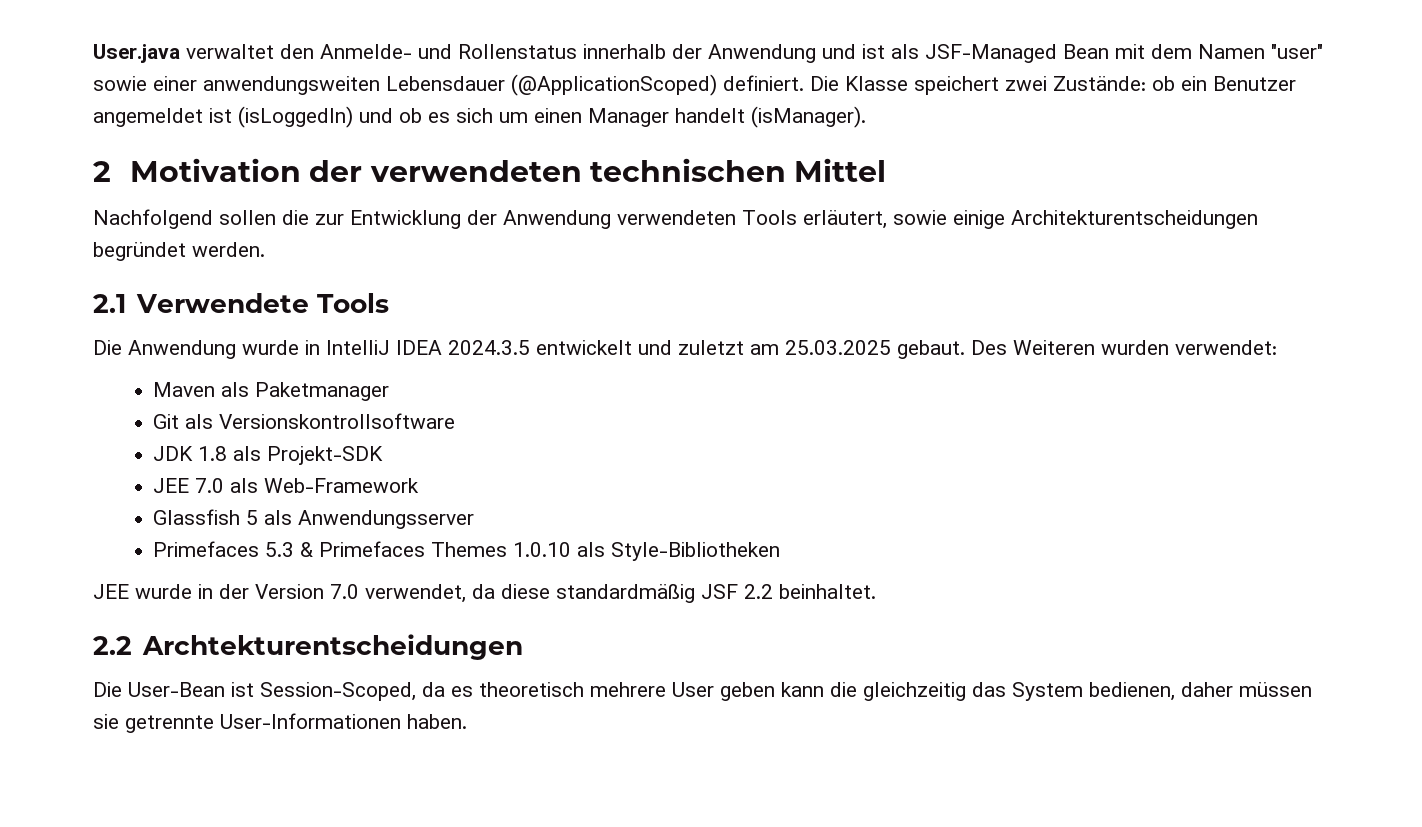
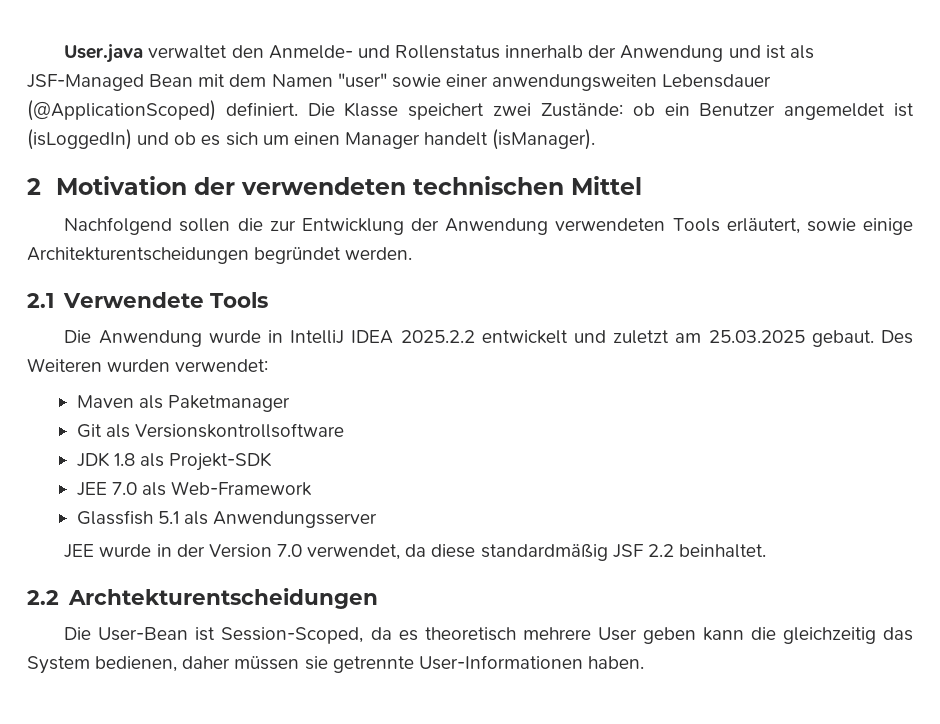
[448,340,530,355] 2024.3.5 -> [400,330,475,343] 2025.2.2
[246,510,259,525] 5 -> [157,511,179,524] 5.1
[153,541,781,561] // Primefaces 5.3 & Primefaces Themes 1.0.10 als Style-Bibliotheken -> (377, 519) none

